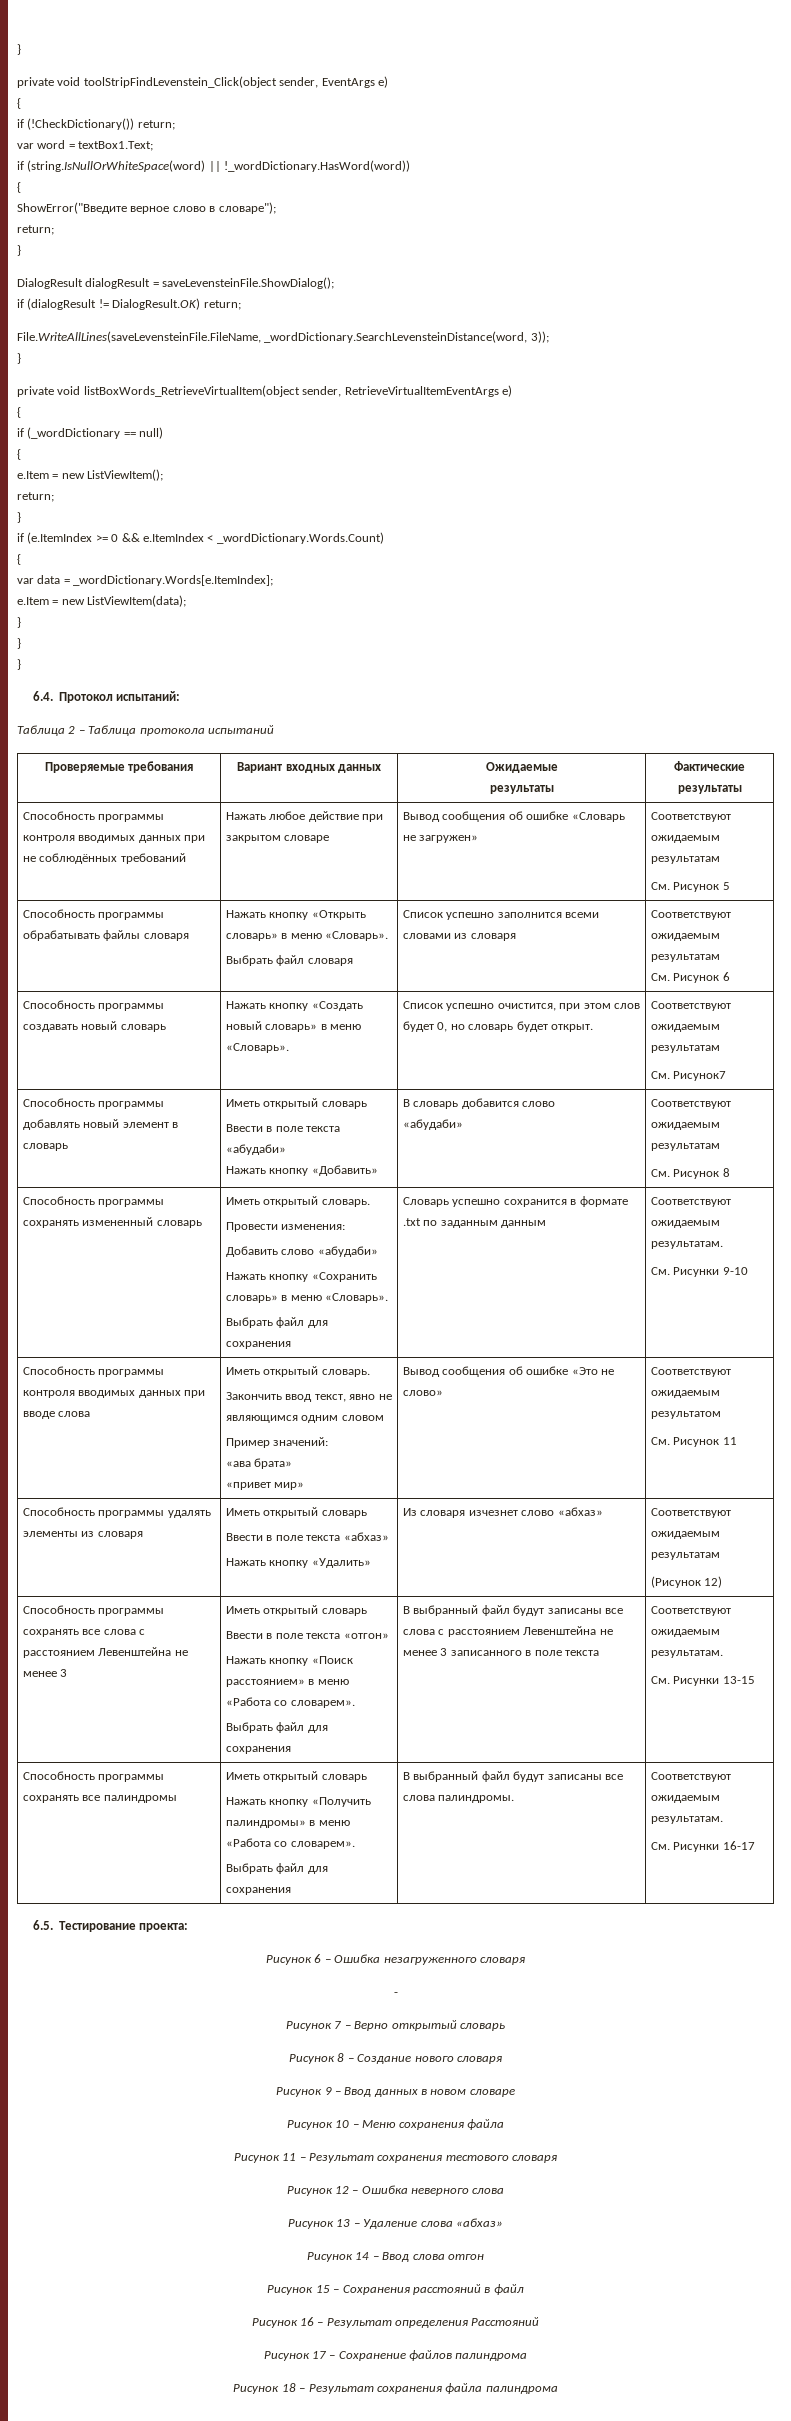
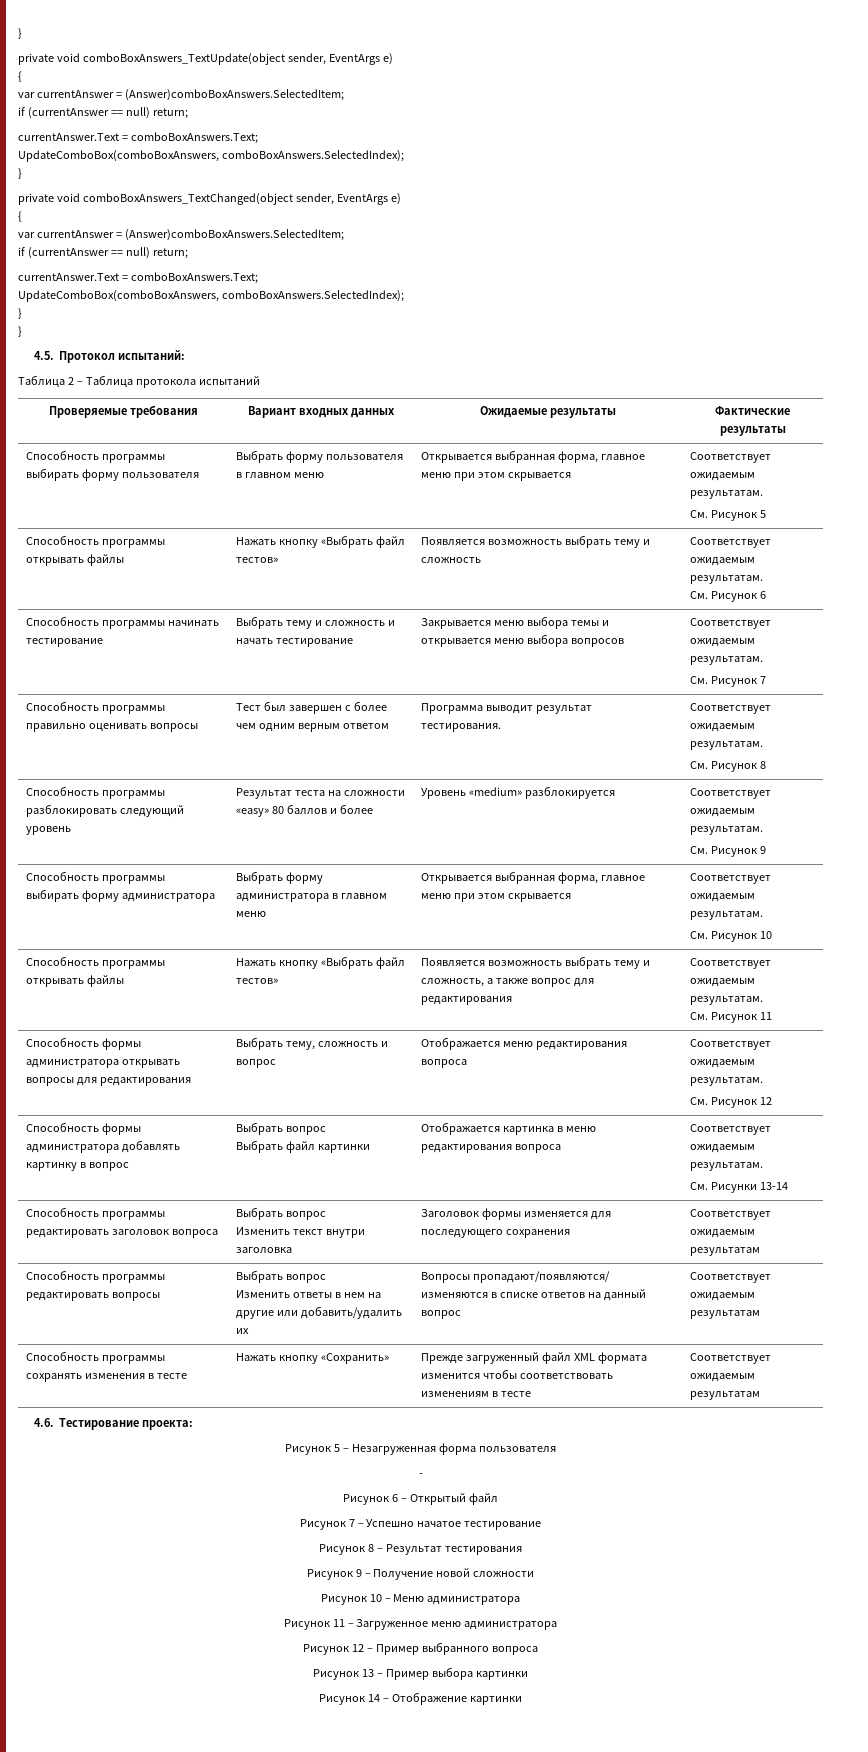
[17,44,21,55] [17,76,388,88] [17,98,21,109] [17,118,175,130] [17,140,154,151] [17,160,411,172] [17,182,21,193] [17,202,276,214] [17,225,54,235] [17,245,21,256] [17,277,335,289] [17,298,241,310] [17,331,549,343] [17,353,21,364] [17,385,512,397] [17,407,21,418] [17,427,164,439] [17,449,21,460] [17,469,164,481] [17,492,54,502] [17,512,21,523] [17,532,384,544] [17,554,21,565] [17,575,274,586] [17,595,187,607] [17,617,21,628] [17,638,21,649] [17,659,21,670] [32,691,53,701] } // private void toolStripFindLevenstein_Click(object sender, EventArgs e) // { // if (!CheckDictionary()) return; // var word = textBox1.Text; // if (string.IsNullOrWhiteSpace(word) || !_wordDictionary.HasWord(word)) // { // ShowError("Введите верное слово в словаре"); // return; // } // DialogResult dialogResult = saveLevensteinFile.ShowDialog(); // if (dialogResult != DialogResult.OK) return; // File.WriteAllLines(saveLevensteinFile.FileName, _wordDictionary.SearchLevensteinDistance(word, 3)); // } // private void listBoxWords_RetrieveVirtualItem(object sender, RetrieveVirtualItemEventArgs e) // { // if (_wordDictionary == null) // { // e.Item = new ListViewItem(); // return; // } // if (e.ItemIndex >= 0 && e.ItemIndex < _wordDictionary.Words.Count) // { // var data = _wordDictionary.Words[e.ItemIndex]; // e.Item = new ListViewItem(data); // } // } // } // 6.4. -> [18,28,22,39] [18,53,393,65] [18,71,22,82] [18,89,344,101] [18,107,188,119] [18,132,258,144] [18,150,404,162] [18,168,22,179] [18,193,401,205] [18,211,22,222] [18,229,344,241] [18,247,188,259] [18,272,258,284] [18,290,404,302] [18,308,22,319] [18,326,22,337] [33,351,54,360] } // private void comboBoxAnswers_TextUpdate(object sender, EventArgs e) // { // var currentAnswer = (Answer)comboBoxAnswers.SelectedItem; // if (currentAnswer == null) return; // currentAnswer.Text = comboBoxAnswers.Text; // UpdateComboBox(comboBoxAnswers, comboBoxAnswers.SelectedIndex); // } // private void comboBoxAnswers_TextChanged(object sender, EventArgs e) // { // var currentAnswer = (Answer)comboBoxAnswers.SelectedItem; // if (currentAnswer == null) return; // currentAnswer.Text = comboBoxAnswers.Text; // UpdateComboBox(comboBoxAnswers, comboBoxAnswers.SelectedIndex); // } // } // 4.5.
(558, 767) // -> (548, 412) none
[23,835,206,843] [23,853,186,864] [226,811,384,822] [226,835,330,843] [403,811,625,822] [403,835,479,843] [651,812,732,822] [651,835,721,843] [651,856,721,864] контроля вводимых данных при не соблюдённых требований | Нажать любое действие при закрытом словаре | Вывод сообщения об ошибке «Словарь не загружен» | Соответствуют ожидаемым результатам -> [26,468,200,481] [236,450,404,463] [236,472,325,478] [421,450,646,463] [421,472,572,481] [690,452,772,463] [690,472,756,481] [690,490,764,499] выбирать форму пользователя | Выбрать форму пользователя в главном меню | Открывается выбранная форма, главное меню при этом скрывается | Соответствует ожидаемым результатам.
[23,930,189,941] [226,910,366,920] [226,931,389,941] [226,955,353,966] [403,910,600,920] [403,933,516,941] [651,910,732,920] [651,933,721,941] [651,954,721,962] обрабатывать файлы словаря | Нажать кнопку «Открыть словарь» в меню «Словарь». // Выбрать файл словаря | Список успешно заполнится всеми словами из словаря | Соответствуют ожидаемым результатам -> [26,554,125,566] [236,535,406,548] [236,557,279,563] [421,535,651,548] [421,557,482,563] [690,537,772,548] [690,557,756,566] [690,575,764,584] открывать файлы | Нажать кнопку «Выбрать файл тестов» | Появляется возможность выбрать тему и сложность | Соответствует ожидаемым результатам.
[23,1021,166,1032] [226,1001,363,1011] [226,1021,362,1032] [226,1043,290,1053] [403,1001,640,1011] [403,1021,593,1032] [651,1001,732,1011] [651,1024,721,1032] [651,1045,721,1053] [651,1071,727,1081] [23,1098,165,1109] [23,1119,179,1130] [23,1143,69,1151] [226,1098,367,1109] [226,1124,341,1132] [226,1144,287,1155] [226,1165,378,1176] [403,1098,556,1109] [403,1119,464,1130] [651,1099,732,1109] [651,1122,721,1130] [651,1143,721,1151] создавать новый словарь | Нажать кнопку «Создать новый словарь» в меню «Словарь». | Список успешно очистится, при этом слов будет 0, но словарь будет открыт. | Соответствуют ожидаемым результатам // См. Рисунок7 // Способность программы добавлять новый элемент в словарь | Иметь открытый словарь // Ввести в поле текста «абудаби» // Нажать кнопку «Добавить» | В словарь добавится слово // «абудаби» | Соответствуют ожидаемым результатам -> [168,620,220,626] [26,638,104,647] [236,616,396,629] [236,638,354,647] [421,616,610,629] [421,634,625,647] [690,618,772,629] [690,638,756,647] [690,656,764,665] [690,676,767,687] [26,701,166,714] [26,723,199,732] [236,701,388,714] [236,723,390,732] [421,703,593,714] [421,723,502,732] [690,703,772,714] [690,723,756,732] [690,741,764,750] начинать тестирование | Выбрать тему и сложность и начать тестирование | Закрывается меню выбора темы и открывается меню выбора вопросов | Соответствует ожидаемым результатам. // См. Рисунок 7 // Способность программы правильно оценивать вопросы | Тест был завершен с более чем одним верным ответом | Программа выводит результат тестирования. | Соответствует ожидаемым результатам.
[23,1217,202,1228] [226,1196,370,1207] [226,1222,346,1232] [226,1246,378,1257] [226,1272,377,1282] [226,1293,389,1303] [226,1317,328,1328] [226,1341,292,1349] [403,1196,628,1207] [403,1218,547,1228] [651,1197,732,1207] [651,1220,721,1228] [651,1241,724,1249] [651,1267,748,1277] [23,1366,165,1377] [23,1390,206,1398] [23,1411,91,1419] [226,1366,370,1377] [226,1392,392,1402] [226,1415,384,1423] [226,1437,329,1448] [226,1458,293,1469] [226,1482,305,1490] [403,1366,614,1377] [403,1390,444,1396] [651,1367,732,1377] [651,1390,721,1398] [651,1411,722,1419] [651,1437,737,1447] [23,1507,211,1518] [23,1531,143,1539] [226,1507,367,1518] [226,1532,389,1541] [226,1558,371,1568] [403,1507,603,1518] [651,1508,732,1518] [651,1531,721,1539] [651,1552,721,1560] [651,1576,723,1588] [23,1605,165,1616] [23,1629,146,1637] [23,1647,188,1658] [23,1669,68,1677] [226,1605,367,1616] [226,1631,389,1639] [226,1656,353,1666] [226,1679,349,1687] [226,1697,355,1708] [226,1722,328,1733] [226,1746,292,1754] [403,1605,623,1616] [403,1626,613,1637] [403,1648,599,1656] [651,1606,732,1616] [651,1629,721,1637] [651,1650,724,1658] [651,1676,755,1686] [23,1771,165,1782] [23,1795,177,1803] [226,1771,367,1782] [226,1797,371,1807] [226,1820,350,1828] [226,1838,355,1849] [226,1863,328,1874] [226,1887,292,1895] [403,1771,623,1782] [403,1795,515,1803] [651,1772,732,1782] [651,1795,721,1803] [651,1816,724,1824] [651,1841,755,1852] [32,1920,189,1932] [266,1954,525,1965] [393,1992,398,1996] сохранять измененный словарь | Иметь открытый словарь. // Провести изменения: // Добавить слово «абудаби» // Нажать кнопку «Сохранить словарь» в меню «Словарь». // Выбрать файл для сохранения | Словарь успешно сохранится в формате .txt по заданным данным | Соответствуют ожидаемым результатам. // См. Рисунки 9-10 // Способность программы контроля вводимых данных при вводе слова | Иметь открытый словарь. // Закончить ввод текст, явно не являющимся одним словом // Пример значений: // «ава брата» // «привет мир» | Вывод сообщения об ошибке «Это не слово» | Соответствуют ожидаемым результатом // См. Рисунок 11 // Способность программы удалять элементы из словаря | Иметь открытый словарь // Ввести в поле текста «абхаз» // Нажать кнопку «Удалить» | Из словаря изчезнет слово «абхаз» | Соответствуют ожидаемым результатам // (Рисунок 12) // Способность программы сохранять все слова с расстоянием Левенштейна не менее 3 | Иметь открытый словарь // Ввести в поле текста «отгон» // Нажать кнопку «Поиск расстоянием» в меню «Работа со словарем». // Выбрать файл для сохранения | В выбранный файл будут записаны все слова с расстоянием Левенштейна не менее 3 записанного в поле текста | Соответствуют ожидаемым результатам. // См. Рисунки 13-15 // Способность программы сохранять все палиндромы | Иметь открытый словарь // Нажать кнопку «Получить палиндромы» в меню «Работа со словарем». // Выбрать файл для сохранения | В выбранный файл будут записаны все слова палиндромы. | Соответствуют ожидаемым результатам. // См. Рисунки 16-17 // 6.5. Тестирование проекта: // Рисунок 6 – Ошибка незагруженного словаря // - -> [26,804,185,817] [26,826,72,835] [236,788,406,799] [236,804,374,817] [421,786,616,799] [690,788,772,799] [690,808,756,817] [690,826,764,835] [690,846,767,857] [26,871,166,884] [26,889,216,902] [236,871,324,884] [236,893,388,902] [236,911,267,917] [421,871,646,884] [421,893,572,902] [690,873,772,884] [690,893,756,902] [690,911,764,920] [690,931,773,942] [26,956,166,969] [26,975,125,987] [236,956,406,969] [236,978,279,984] [421,956,651,969] [421,978,595,987] [421,996,513,1005] [690,958,772,969] [690,978,756,987] [690,996,764,1005] [690,1012,773,1023] [26,1037,142,1050] [26,1059,181,1068] [26,1077,192,1086] [236,1037,389,1050] [236,1059,277,1068] [421,1037,628,1050] [421,1059,468,1068] [690,1039,772,1050] [690,1059,756,1068] [690,1077,764,1086] [690,1097,773,1108] [26,1122,142,1135] [26,1140,181,1153] [26,1162,130,1171] [236,1122,327,1135] [236,1140,371,1153] [421,1122,597,1135] [421,1144,562,1153] [690,1124,772,1135] [690,1144,756,1153] [690,1162,764,1171] [690,1182,789,1193] [26,1207,166,1220] [26,1229,219,1238] [236,1207,327,1220] [236,1227,366,1238] [236,1247,293,1253] [421,1208,612,1220] [421,1229,571,1238] [690,1209,772,1220] [690,1229,756,1238] [690,1247,761,1256] [26,1270,166,1283] [26,1292,161,1301] [236,1270,327,1283] [236,1290,382,1298] [236,1306,403,1319] [236,1328,250,1334] [421,1271,611,1283] [421,1289,647,1301] [421,1310,462,1319] [690,1272,772,1283] [690,1292,756,1301] [690,1310,761,1319] [26,1351,166,1364] [26,1373,188,1382] [236,1353,390,1364] [421,1352,648,1364] [421,1369,614,1379] [421,1391,532,1397] [690,1353,772,1364] [690,1373,756,1382] [690,1391,761,1400] [33,1418,194,1430] [285,1443,556,1455] [418,1473,423,1477] [343,1493,498,1505] разблокировать следующий уровень | Результат теста на сложности «easy» 80 баллов и более | Уровень «medium» разблокируется | Соответствует ожидаемым результатам. // См. Рисунок 9 // Способность программы выбирать форму администратора | Выбрать форму администратора в главном меню | Открывается выбранная форма, главное меню при этом скрывается | Соответствует ожидаемым результатам. // См. Рисунок 10 // Способность программы открывать файлы | Нажать кнопку «Выбрать файл тестов» | Появляется возможность выбрать тему и сложность, а также вопрос для редактирования | Соответствует ожидаемым результатам. // См. Рисунок 11 // Способность формы администратора открывать вопросы для редактирования | Выбрать тему, сложность и вопрос | Отображается меню редактирования вопроса | Соответствует ожидаемым результатам. // См. Рисунок 12 // Способность формы администратора добавлять картинку в вопрос | Выбрать вопрос // Выбрать файл картинки | Отображается картинка в меню редактирования вопроса | Соответствует ожидаемым результатам. // См. Рисунки 13-14 // Способность программы редактировать заголовок вопроса | Выбрать вопрос // Изменить текст внутри заголовка | Заголовок формы изменяется для последующего сохранения | Соответствует ожидаемым результатам // Способность программы редактировать вопросы | Выбрать вопрос // Изменить ответы в нем на другие или добавить/удалить их | Вопросы пропадают/появляются/ изменяются в списке ответов на данный вопрос | Соответствует ожидаемым результатам // Способность программы сохранять изменения в тесте | Нажать кнопку «Сохранить» | Прежде загруженный файл XML формата изменится чтобы соответствовать изменениям в тесте | Соответствует ожидаемым результатам // 4.6. Тестирование проекта: // Рисунок 5 – Незагруженная форма пользователя // - // Рисунок 6 – Открытый файл
[354,2020,505,2031] Верно открытый словарь -> [366,1519,542,1530] Успешно начатое тестирование
[357,2054,502,2064] Создание нового словаря -> [385,1544,522,1555] Результат тестирования
[344,2087,515,2097] Ввод данных в новом словаре -> [373,1568,535,1580] Получение новой сложности
[398,2119,504,2130] сохранения файла -> [427,1596,521,1605] администратора
[309,2153,558,2163] Результат сохранения тестового словаря -> [356,1619,558,1630] Загруженное меню администратора
[361,2185,505,2196] Ошибка неверного слова -> [375,1642,538,1655] Пример выбранного вопроса
[363,2218,503,2229] Удаление слова «абхаз» -> [385,1667,528,1680] Пример выбора картинки
[382,2252,484,2262] [267,2284,524,2295] [251,2317,540,2328] [263,2350,528,2361] [233,2383,558,2394] Ввод слова отгон // Рисунок 15 – Сохранения расстояний в файл // Рисунок 16 – Результат определения Расстояний // Рисунок 17 – Сохранение файлов палиндрома // Рисунок 18 – Результат сохранения файла палиндрома -> [391,1692,522,1705] Отображение картинки

